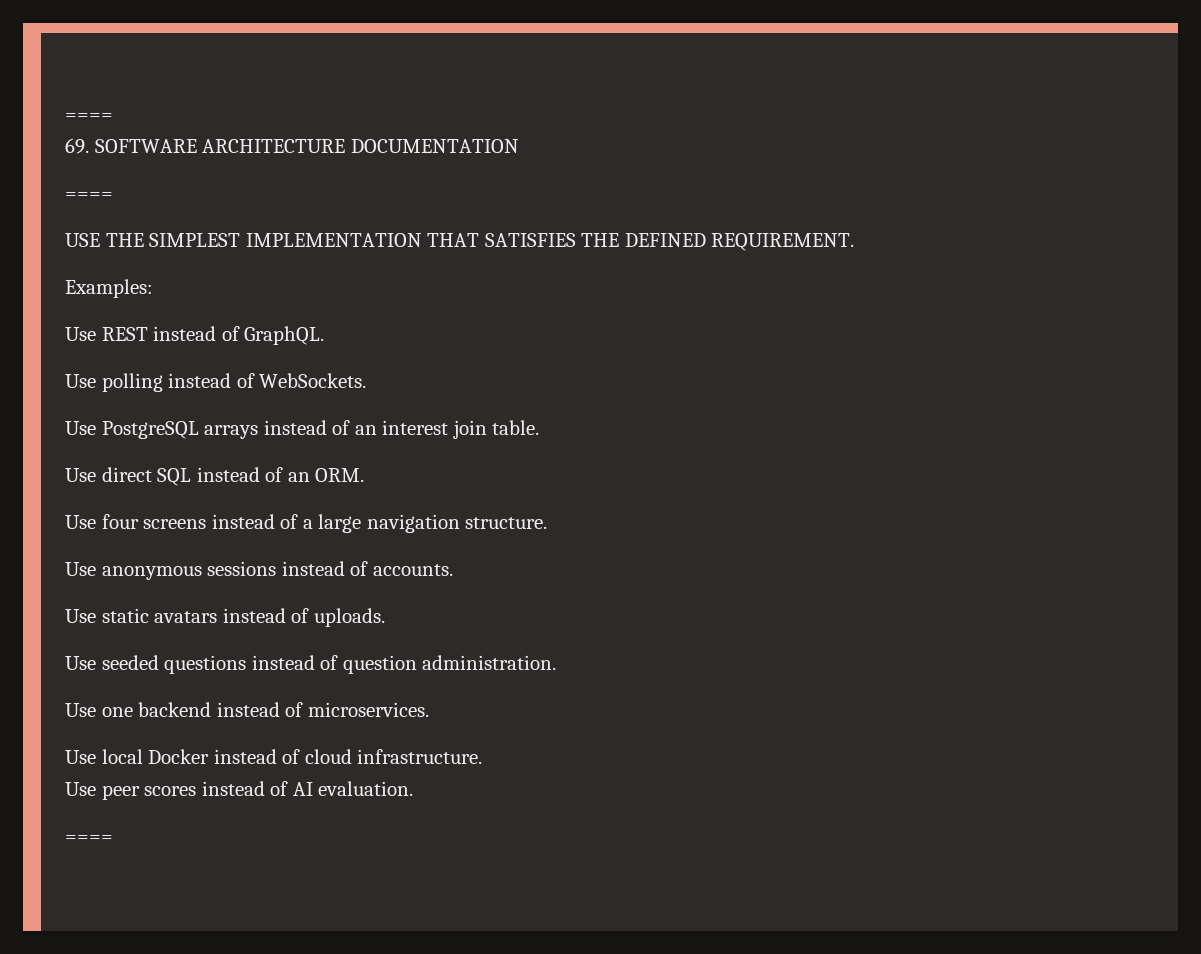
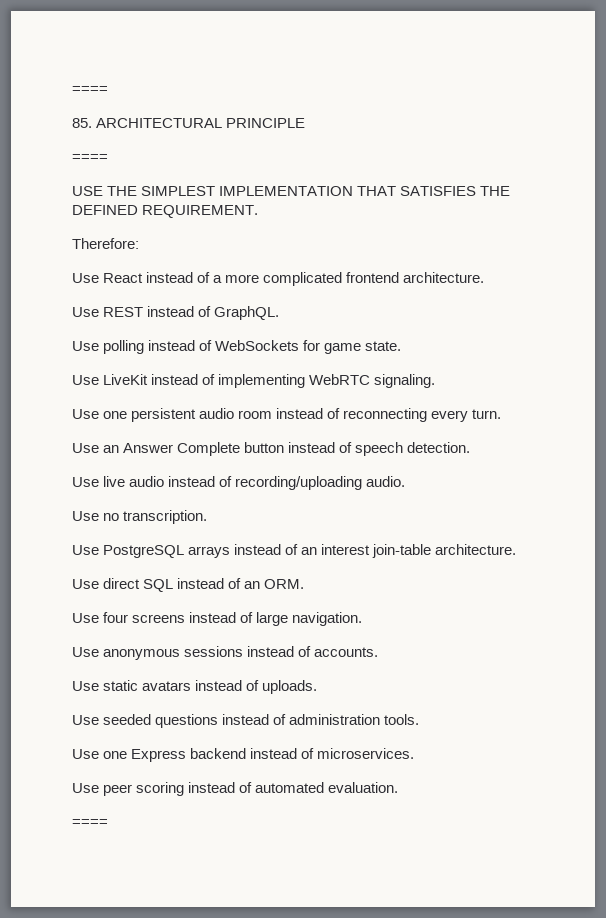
[65,113,113,121] [65,138,519,154] ==== // 69. SOFTWARE ARCHITECTURE DOCUMENTATION -> [72,86,108,94] [72,118,306,128] ==== // 85. ARCHITECTURAL PRINCIPLE
[65,279,153,298] Examples: -> [72,238,139,249] [72,272,485,286] Therefore: // Use React instead of a more complicated frontend architecture.
[259,373,367,388] WebSockets. -> [215,340,402,354] [72,374,436,388] [72,408,502,422] [72,442,471,456] [72,476,406,490] [72,510,208,524] WebSockets for game state. // Use LiveKit instead of implementing WebRTC signaling. // Use one persistent audio room instead of reconnecting every turn. // Use an Answer Complete button instead of speech detection. // Use live audio instead of recording/uploading audio. // Use no transcription.
[452,420,540,439] join table. -> [372,544,517,558] join-table architecture.
[302,514,548,533] a large navigation structure. -> [256,612,363,626] large navigation.
[342,655,557,674] [65,703,133,717] question administration. // Use one -> [289,714,420,725] [72,749,187,762] administration tools. // Use one Express
[101,749,483,764] [65,781,313,800] local Docker instead of cloud infrastructure. // Use peer scores instead of AI -> [103,782,325,796] peer scoring instead of automated

